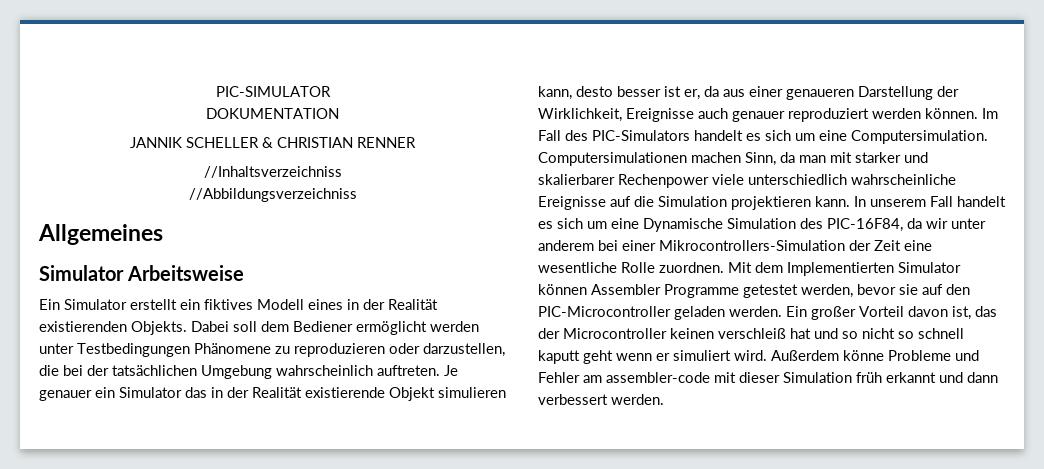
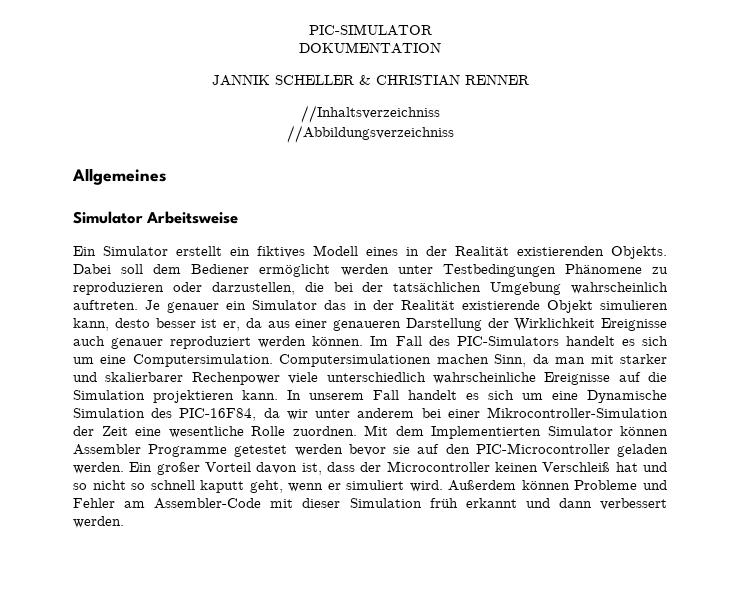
[538,108,622,122] Wirklichkeit, -> [514,318,596,331] Wirklichkeit
[659,240,845,251] Mikrocontrollers-Simulation -> [487,407,668,418] Mikrocontroller-Simulation
[801,284,853,298] werden, -> [294,444,343,456] werden
[975,306,997,317] das -> [327,462,355,472] dass
[718,328,786,339] verschleiß -> [542,462,611,472] Verschleiß
[583,350,613,364] geht -> [249,480,283,493] geht,
[843,350,884,361] könne -> [521,480,570,490] können
[606,372,710,383] assembler-code -> [154,498,262,509] Assembler-Code

